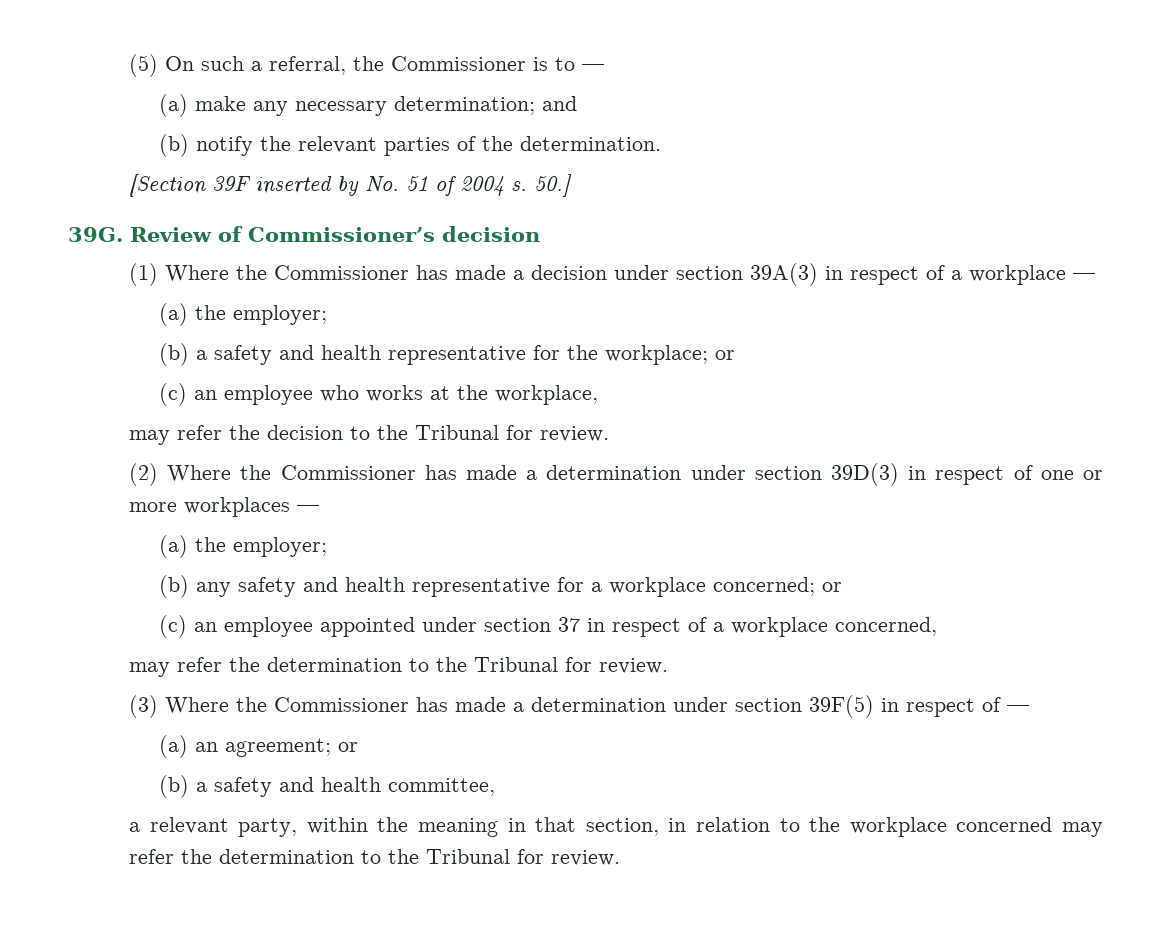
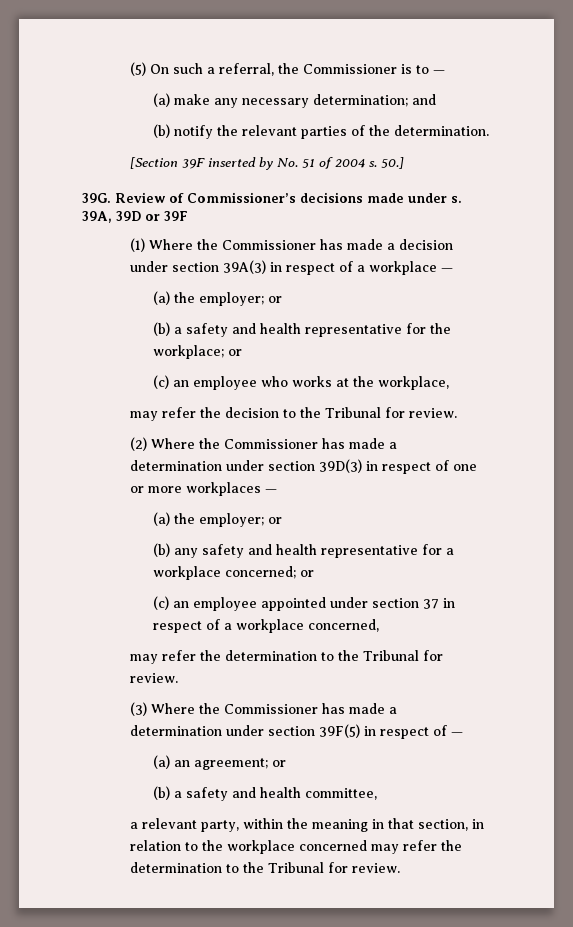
[442,226,540,242] decision -> [300,192,462,203] [82,211,188,223] decisions made under s. 39A, 39D or 39F
(328, 315) none -> [268,296,283,303] or
(328, 547) none -> [268,517,283,524] or

